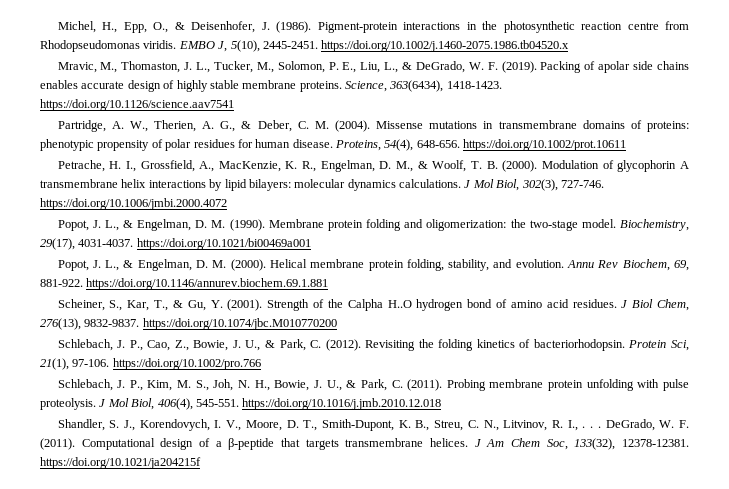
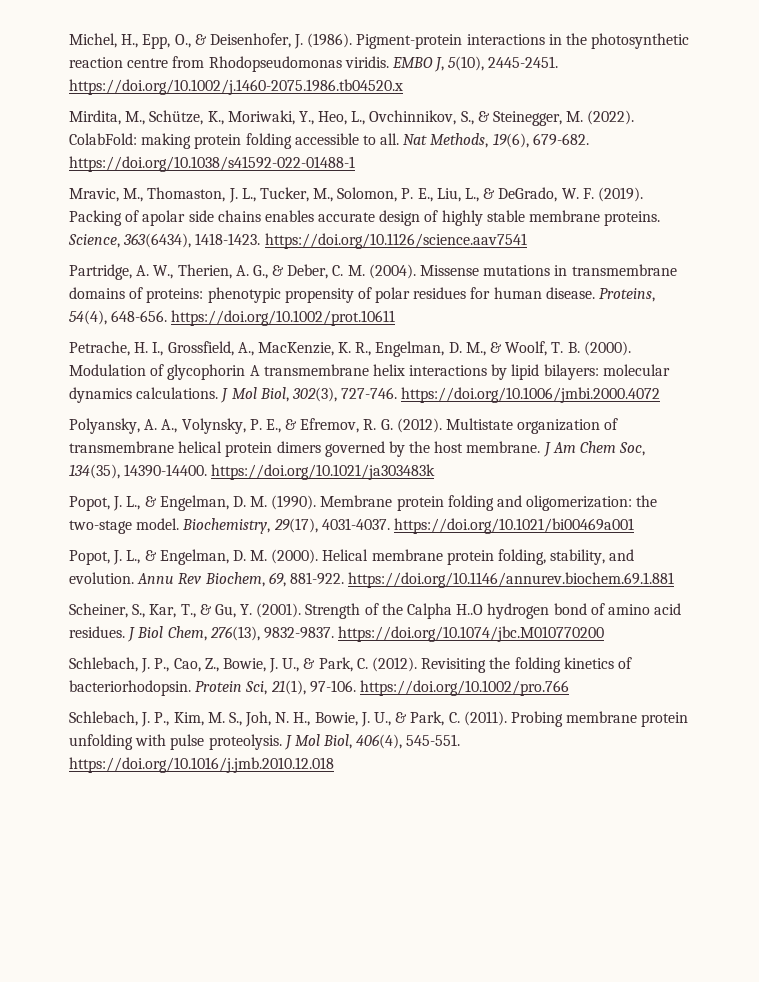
(570, 46) none -> [69,110,635,126] [69,133,589,149] [69,156,355,172] // Mirdita, M., Schütze, K., Moriwaki, Y., Heo, L., Ovchinnikov, S., & Steinegger, M. (2022). ColabFold: making protein folding accessible to all. Nat Methods, 19(6), 679-682. https://doi.org/10.1038/s41592-022-01488-1
(227, 204) none -> [69,418,619,434] [69,441,646,457] [69,464,436,480] // Polyansky, A. A., Volynsky, P. E., & Efremov, R. G. (2012). Multistate organization of transmembrane helical protein dimers governed by the host membrane. J Am Chem Soc, 134(35), 14390-14400. https://doi.org/10.1021/ja303483k
[57,419,690,431] [40,438,689,450] [40,457,201,469] // Shandler, S. J., Korendovych, I. V., Moore, D. T., Smith-Dupont, K. B., Streu, C. N., Litvinov, R. I., . . . DeGrado, W. F. (2011). Computational design of a β-peptide that targets transmembrane helices. J Am Chem Soc, 133(32), 12378-12381. https://doi.org/10.1021/ja204215f -> (334, 765) none

